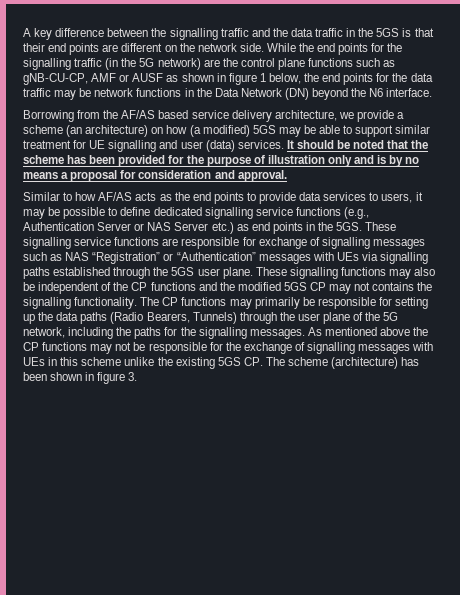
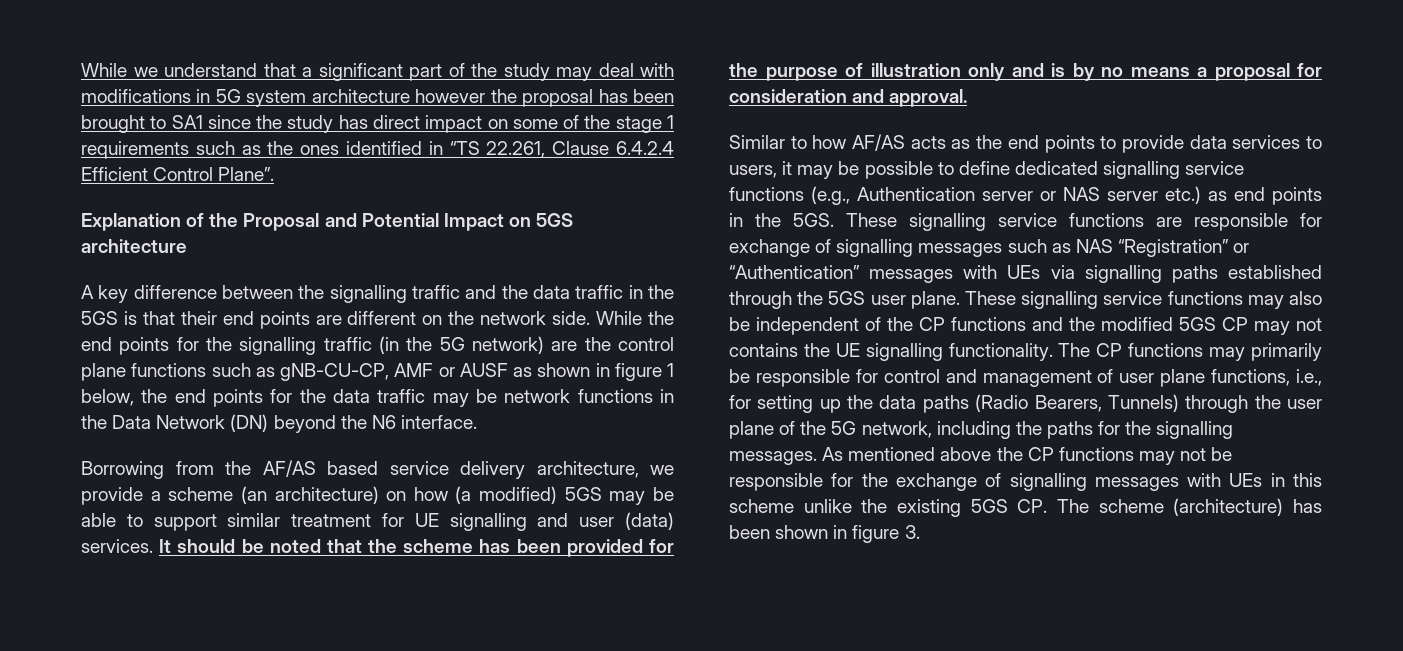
(23, 32) none -> [81,63,674,81] [81,89,675,107] [81,115,674,133] [81,141,674,159] [81,167,275,181] [81,213,574,231] [81,239,187,253] While we understand that a significant part of the study may deal with modifications in 5G system architecture however the proposal has been brought to SA1 since the study has direct impact on some of the stage 1 requirements such as the ones identified in “TS 22.261, Clause 6.4.2.4 Efficient Control Plane”. // Explanation of the Proposal and Potential Impact on 5GS architecture //
[97,222,132,231] Server -> [982,191,1033,201] server
[174,222,209,231] Server -> [1107,191,1158,201] server
(338, 273) none -> [1103,291,1163,305] service
(433, 286) none -> [835,343,860,357] UE
(392, 301) none -> [883,369,1322,387] [729,395,751,409] control and management of user plane functions, i.e., for

